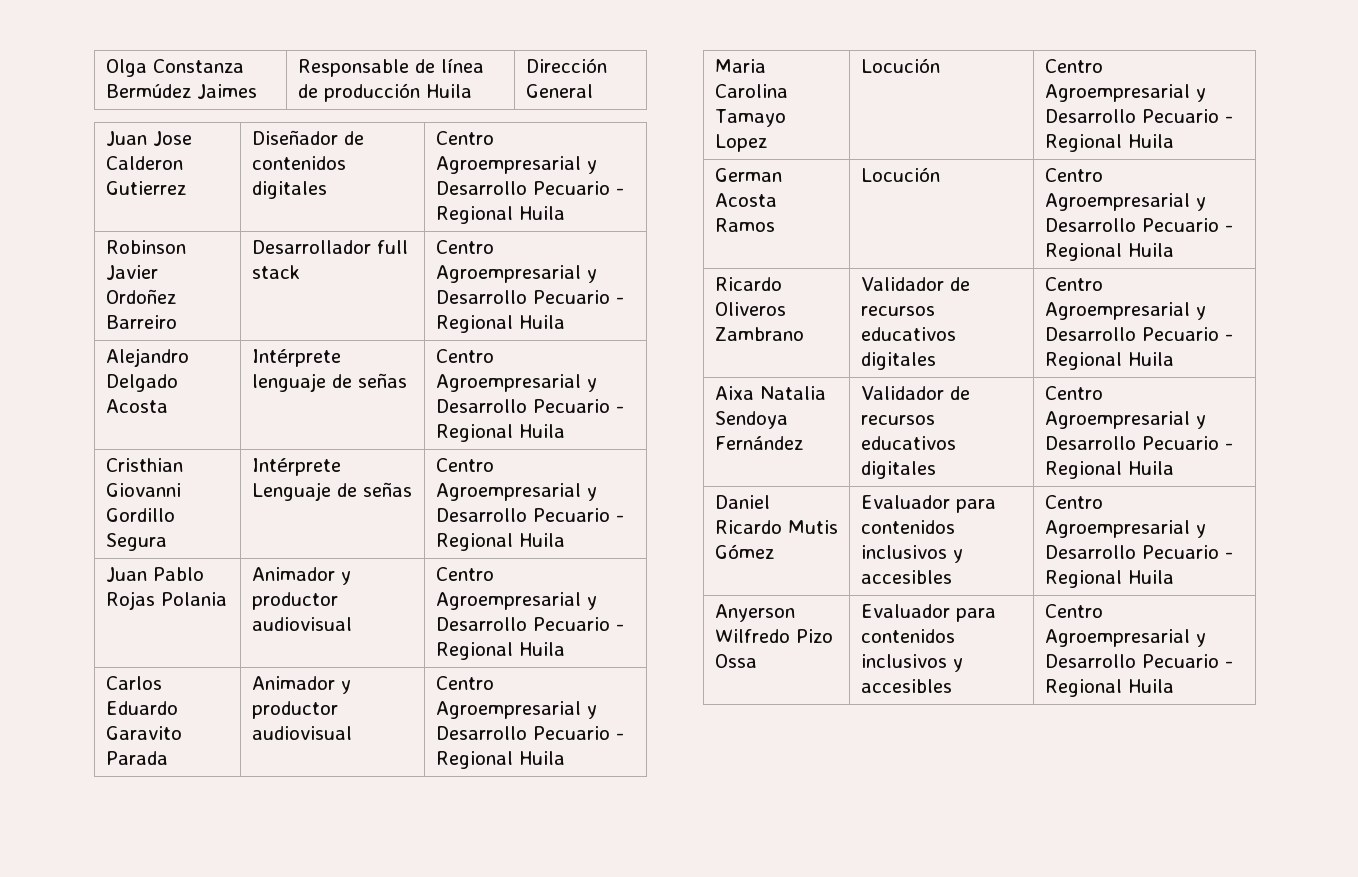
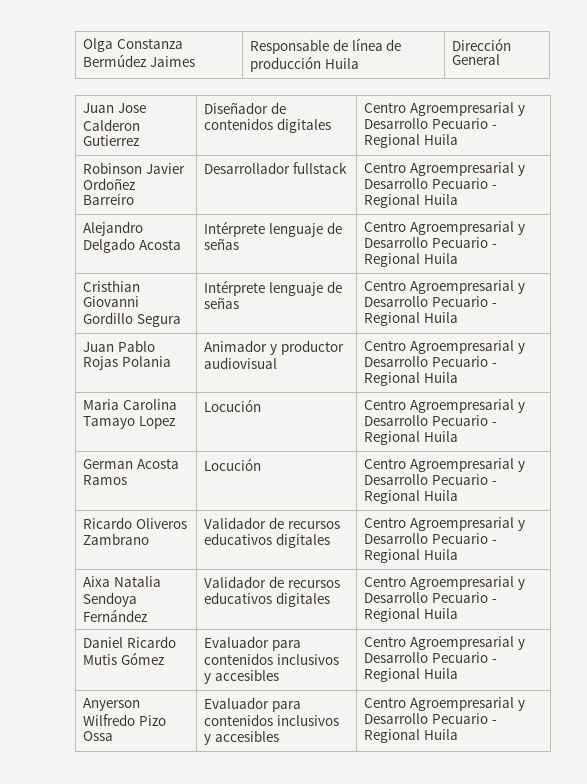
[376,240,408,254] [251,265,300,279] full stack -> [292,162,347,174] fullstack
[251,482,331,501] Lenguaje -> [268,282,323,296] lenguaje
[105,676,162,690] [105,701,178,715] [105,726,182,740] [105,751,168,765] [251,676,351,694] [251,701,338,719] [251,726,352,740] [435,676,494,690] [435,701,597,719] [435,726,624,740] [435,751,565,769] // Carlos Eduardo Garavito Parada | Animador y productor audiovisual | Centro Agroempresarial y Desarrollo Pecuario - Regional Huila -> (458, 377) none

